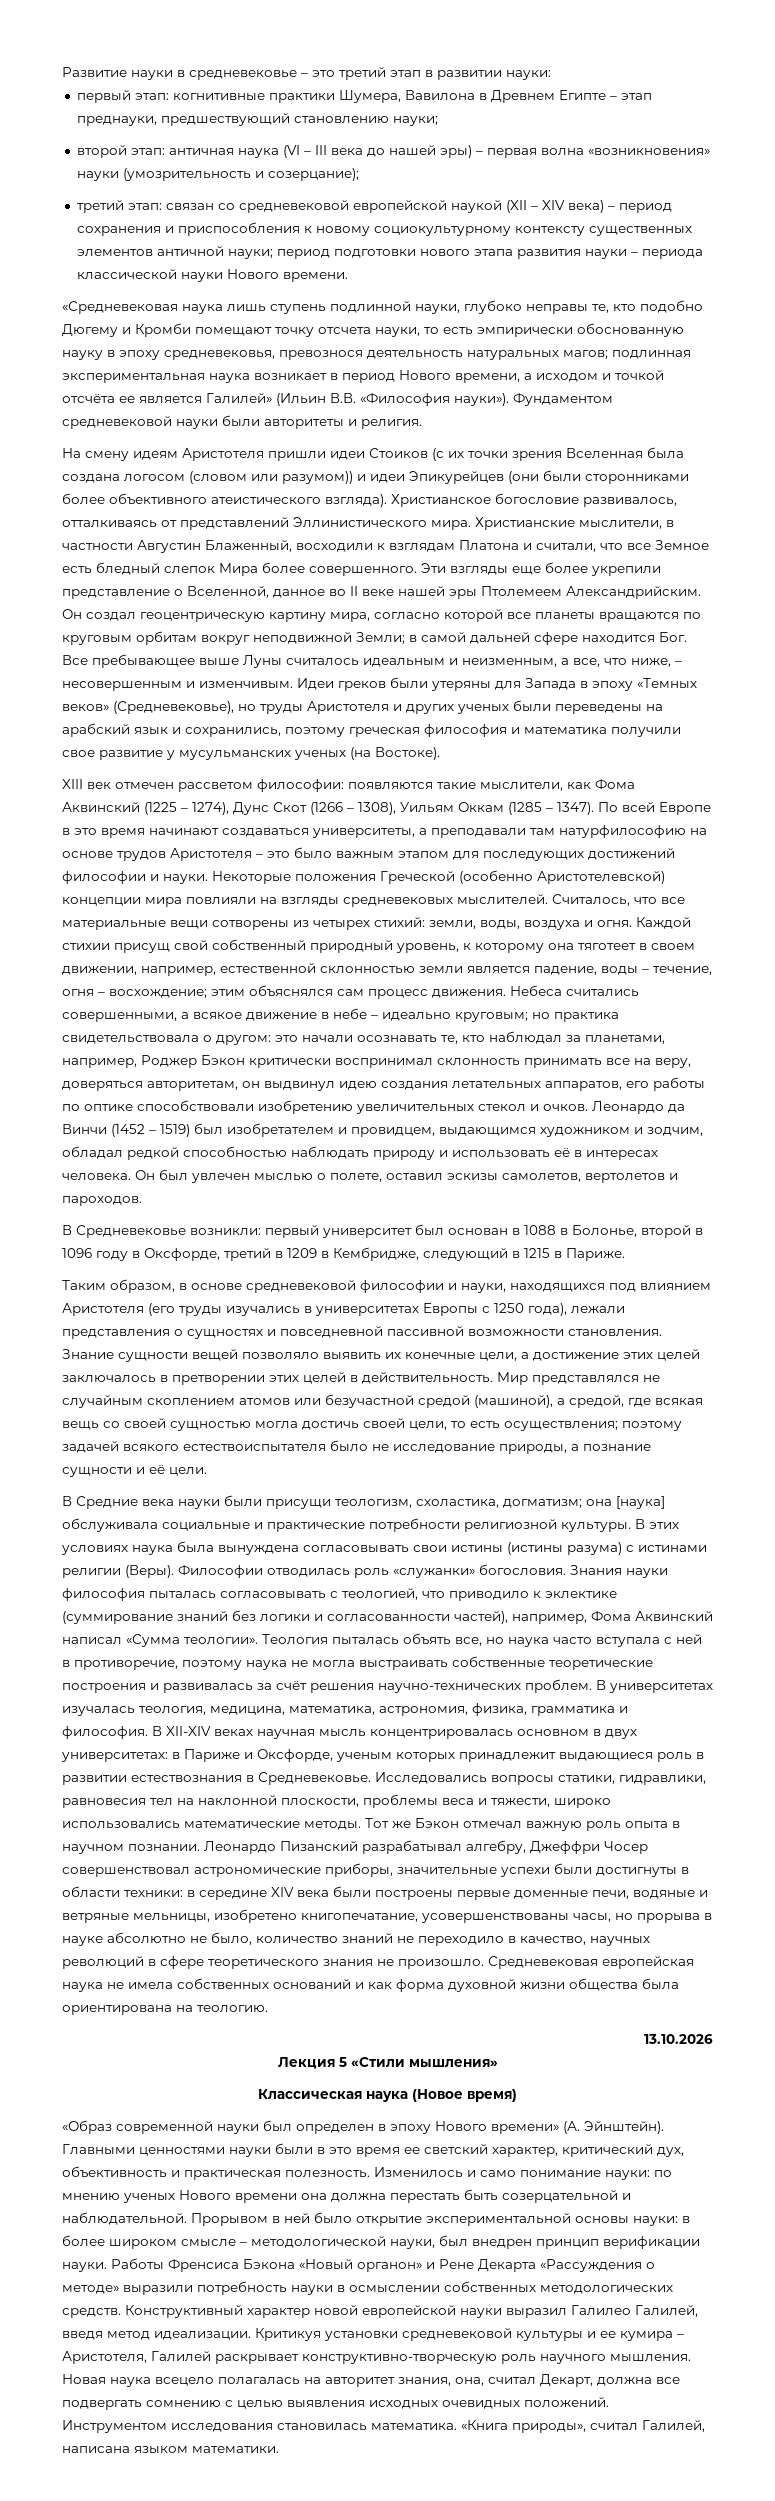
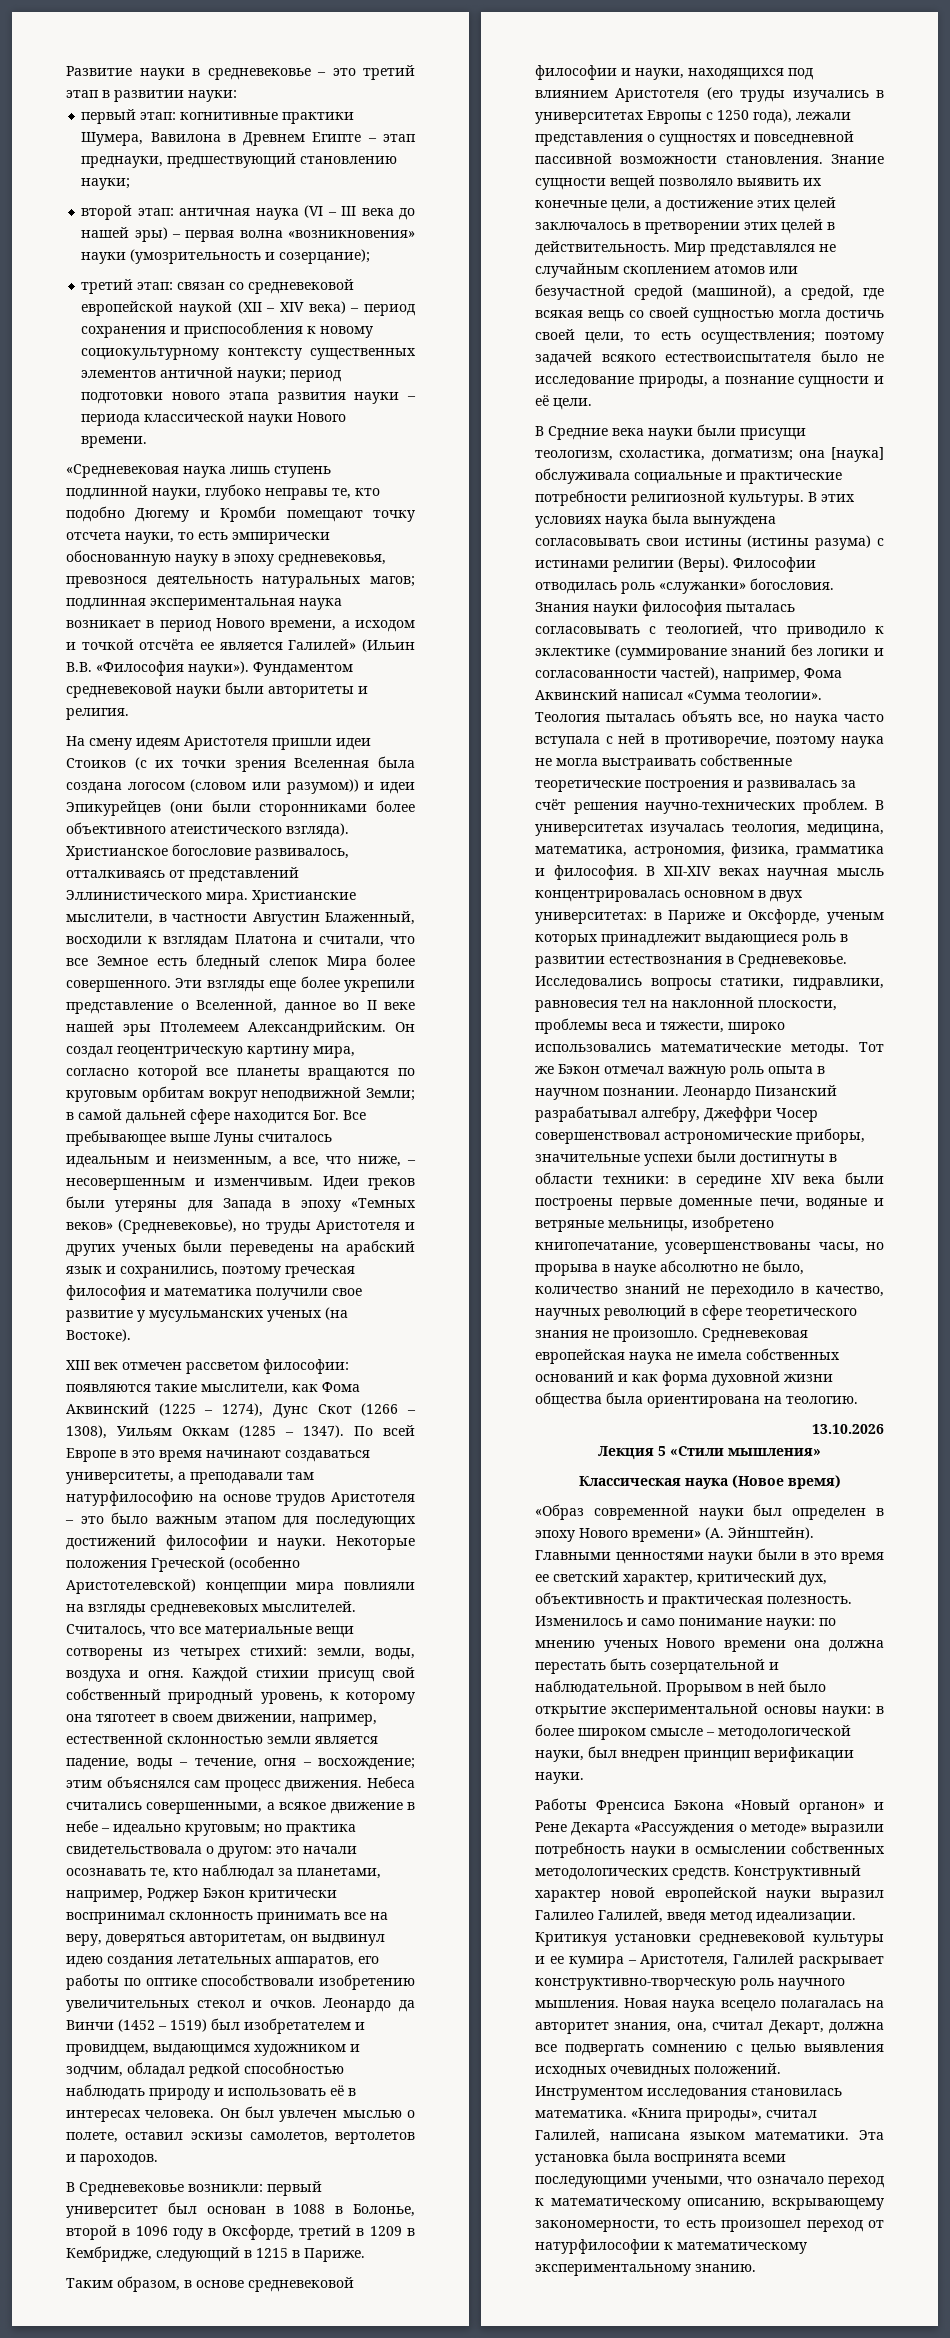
(107, 2267) none -> (584, 1778) //
(279, 2449) none -> [859,2130,884,2140] [535,2150,786,2166] [535,2176,884,2188] [535,2198,884,2210] [535,2220,884,2232] [535,2239,807,2254] [535,2264,756,2276] Эта установка была воспринята всеми последующими учеными, что означало переход к математическому описанию, вскрывающему закономерности, то есть произошел переход от натурфилософии к математическому экспериментальному знанию.

